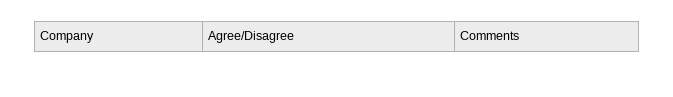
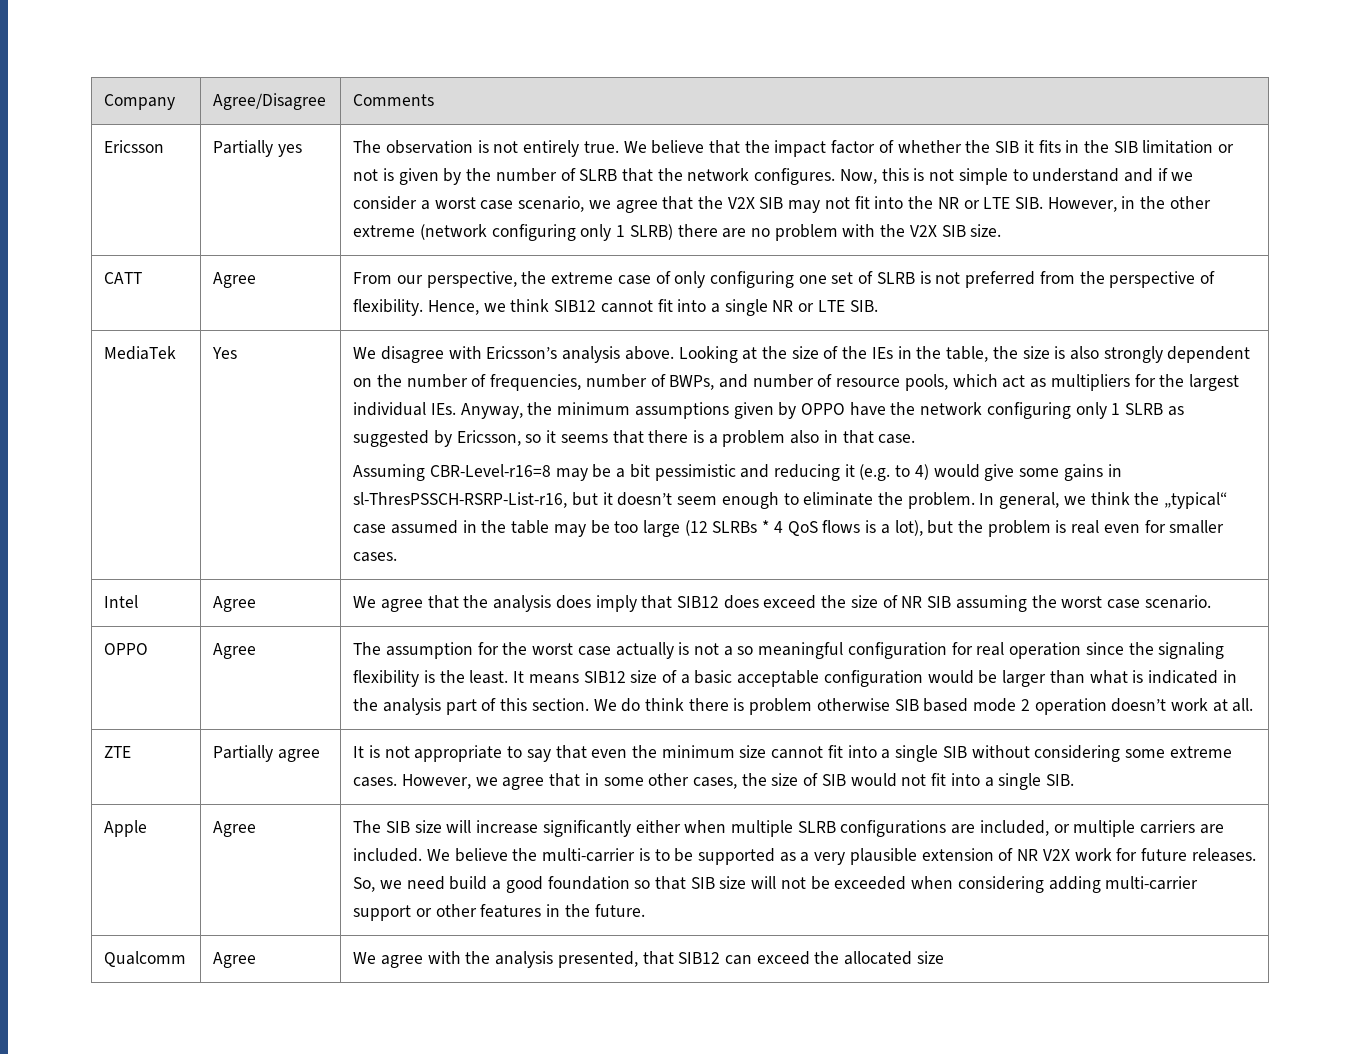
(519, 35) none -> [104,140,165,153] [213,140,302,157] [353,140,1235,157] [353,168,1194,185] [353,196,1211,213] [353,224,1002,241] [104,272,143,284] [213,272,257,288] [353,271,1215,288] [353,299,878,316] [104,346,177,360] [212,347,238,359] [353,346,1251,363] [353,374,1239,391] [353,402,1184,419] [353,430,916,447] [353,464,1122,481] [353,492,1228,509] [353,520,1225,537] [353,552,398,562] [104,595,139,608] [213,596,257,612] [353,595,1211,612] [104,643,149,655] [213,643,257,659] [353,642,1225,659] [353,670,1237,687] [353,698,1254,715] [104,746,132,758] [213,745,320,762] [353,745,1232,762] [353,773,1074,790] [104,820,148,837] [213,821,257,837] [353,820,1224,837] [353,848,1256,865] [353,876,1199,893] [353,904,645,921] [104,951,187,967] [213,952,257,968] [353,951,944,968] // Ericsson | Partially yes | The observation is not entirely true. We believe that the impact factor of whether the SIB it fits in the SIB limitation or not is given by the number of SLRB that the network configures. Now, this is not simple to understand and if we consider a worst case scenario, we agree that the V2X SIB may not fit into the NR or LTE SIB. However, in the other extreme (network configuring only 1 SLRB) there are no problem with the V2X SIB size. // CATT | Agree | From our perspective, the extreme case of only configuring one set of SLRB is not preferred from the perspective of flexibility. Hence, we think SIB12 cannot fit into a single NR or LTE SIB. // MediaTek | Yes | We disagree with Ericsson’s analysis above. Looking at the size of the IEs in the table, the size is also strongly dependent on the number of frequencies, number of BWPs, and number of resource pools, which act as multipliers for the largest individual IEs. Anyway, the minimum assumptions given by OPPO have the network configuring only 1 SLRB as suggested by Ericsson, so it seems that there is a problem also in that case. // Assuming CBR-Level-r16=8 may be a bit pessimistic and reducing it (e.g. to 4) would give some gains in sl-ThresPSSCH-RSRP-List-r16, but it doesn’t seem enough to eliminate the problem. In general, we think the „typical“ case assumed in the table may be too large (12 SLRBs * 4 QoS flows is a lot), but the problem is real even for smaller cases. // Intel | Agree | We agree that the analysis does imply that SIB12 does exceed the size of NR SIB assuming the worst case scenario. // OPPO | Agree | The assumption for the worst case actually is not a so meaningful configuration for real operation since the signaling flexibility is the least. It means SIB12 size of a basic acceptable configuration would be larger than what is indicated in the analysis part of this section. We do think there is problem otherwise SIB based mode 2 operation doesn’t work at all. // ZTE | Partially agree | It is not appropriate to say that even the minimum size cannot fit into a single SIB without considering some extreme cases. However, we agree that in some other cases, the size of SIB would not fit into a single SIB. // Apple | Agree | The SIB size will increase significantly either when multiple SLRB configurations are included, or multiple carriers are included. We believe the multi-carrier is to be supported as a very plausible extension of NR V2X work for future releases. So, we need build a good foundation so that SIB size will not be exceeded when considering adding multi-carrier support or other features in the future. // Qualcomm | Agree | We agree with the analysis presented, that SIB12 can exceed the allocated size

